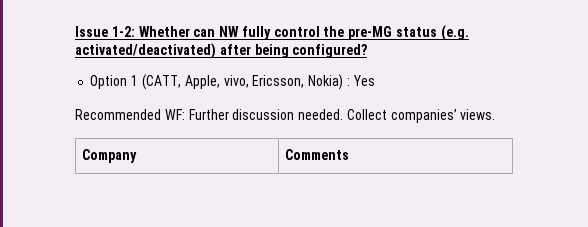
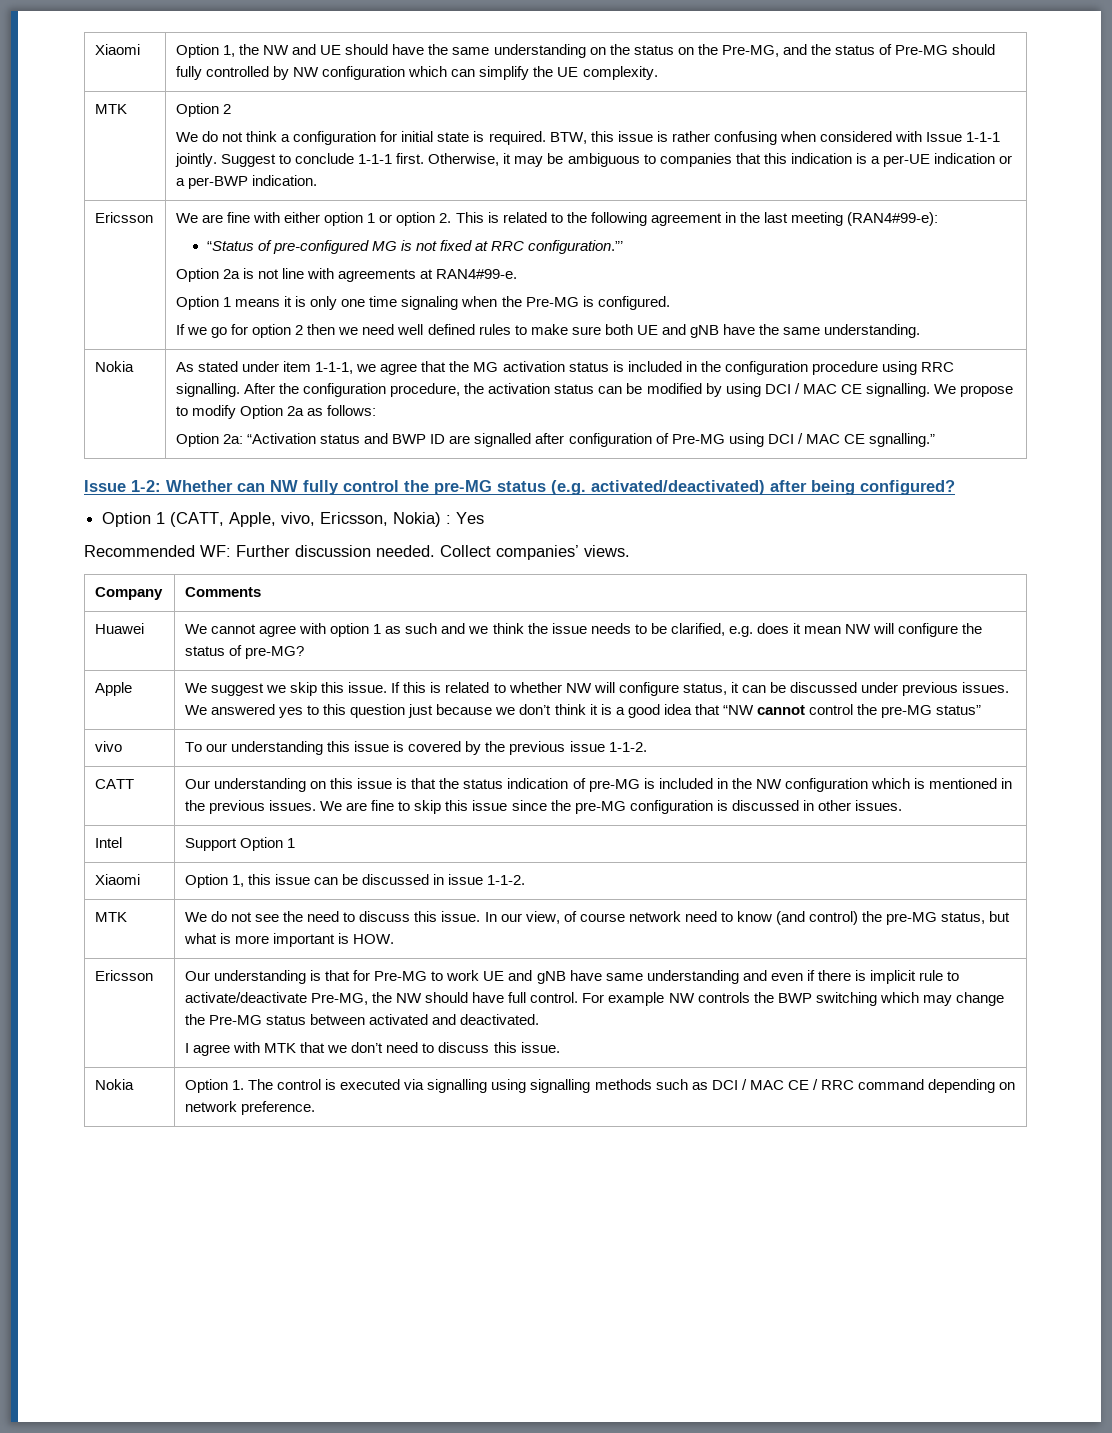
(75, 31) none -> [95,44,141,55] [176,44,996,58] [176,66,658,80] [95,104,128,114] [176,103,232,117] [176,131,1001,145] [175,153,1013,167] [176,175,318,189] [95,212,154,223] [176,212,939,226] [206,240,624,254] [176,268,518,282] [176,296,670,310] [176,324,921,338] [95,361,135,372] [176,361,954,375] [176,383,1013,397] [176,405,377,419] [176,433,935,447] Xiaomi | Option 1, the NW and UE should have the same understanding on the status on the Pre-MG, and the status of Pre-MG should fully controlled by NW configuration which can simplify the UE complexity. // MTK | Option 2 // We do not think a configuration for initial state is required. BTW, this issue is rather confusing when considered with Issue 1-1-1 jointly. Suggest to conclude 1-1-1 first. Otherwise, it may be ambiguous to companies that this indication is a per-UE indication or a per-BWP indication. // Ericsson | We are fine with either option 1 or option 2. This is related to the following agreement in the last meeting (RAN4#99-e): // “Status of pre-configured MG is not fixed at RRC configuration.”’ // Option 2a is not line with agreements at RAN4#99-e. // Option 1 means it is only one time signaling when the Pre-MG is configured. // If we go for option 2 then we need well defined rules to make sure both UE and gNB have the same understanding. // Nokia | As stated under item 1-1-1, we agree that the MG activation status is included in the configuration procedure using RRC signalling. After the configuration procedure, the activation status can be modified by using DCI / MAC CE signalling. We propose to modify Option 2a as follows: // Option 2a: “Activation status and BWP ID are signalled after configuration of Pre-MG using DCI / MAC CE sgnalling.” //
(350, 154) none -> [95,623,145,634] [185,623,983,637] [185,645,305,659] [95,682,133,696] [185,682,1010,696] [185,704,982,718] [95,741,123,752] [185,741,647,755] [95,779,135,789] [185,778,1013,792] [185,800,902,814] [95,837,123,848] [185,837,296,851] [95,874,141,885] [185,874,526,888] [95,912,128,922] [185,911,1011,925] [184,933,395,947] [95,970,154,981] [185,970,960,984] [185,992,1004,1006] [185,1014,540,1025] [185,1042,560,1056] [95,1079,135,1090] [185,1079,1016,1093] [185,1101,316,1115] // Huawei | We cannot agree with option 1 as such and we think the issue needs to be clarified, e.g. does it mean NW will configure the status of pre-MG? // Apple | We suggest we skip this issue. If this is related to whether NW will configure status, it can be discussed under previous issues. We answered yes to this question just because we don’t think it is a good idea that “NW cannot control the pre-MG status” // vivo | To our understanding this issue is covered by the previous issue 1-1-2. // CATT | Our understanding on this issue is that the status indication of pre-MG is included in the NW configuration which is mentioned in the previous issues. We are fine to skip this issue since the pre-MG configuration is discussed in other issues. // Intel | Support Option 1 // Xiaomi | Option 1, this issue can be discussed in issue 1-1-2. // MTK | We do not see the need to discuss this issue. In our view, of course network need to know (and control) the pre-MG status, but what is more important is HOW. // Ericsson | Our understanding is that for Pre-MG to work UE and gNB have same understanding and even if there is implicit rule to activate/deactivate Pre-MG, the NW should have full control. For example NW controls the BWP switching which may change the Pre-MG status between activated and deactivated. // I agree with MTK that we don’t need to discuss this issue. // Nokia | Option 1. The control is executed via signalling using signalling methods such as DCI / MAC CE / RRC command depending on network preference.

